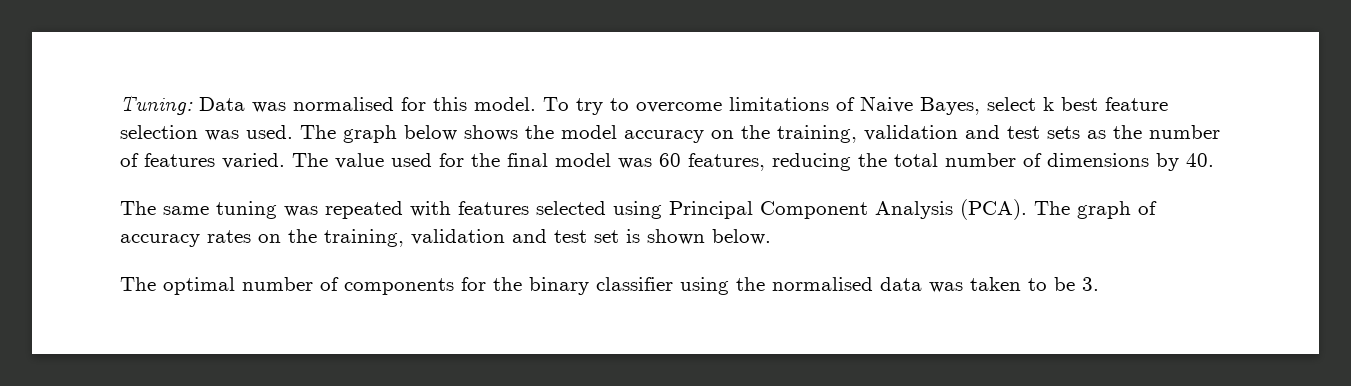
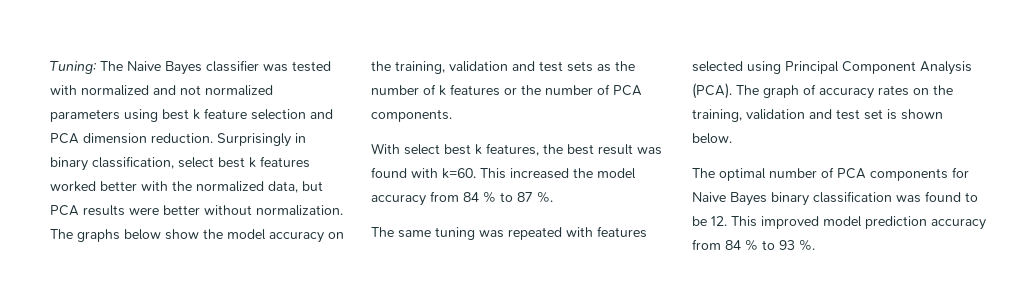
[199,96,1168,115] [120,125,518,143] Data was normalised for this model. To try to overcome limitations of Naive Bayes, select k best feature selection was used. The graph below shows -> [100,60,331,75] [50,85,273,96] [50,108,333,122] [50,133,306,147] [50,156,310,171] [50,181,323,193] [50,205,343,216] [50,229,199,242] The Naive Bayes classifier was tested with normalized and not normalized parameters using best k feature selection and PCA dimension reduction. Surprisingly in binary classification, select best k features worked better with the normalized data, but PCA results were better without normalization. The graphs below show
[144,153,1214,171] features varied. The value used for the final model was 60 features, reducing the total number of dimensions by 40. -> [439,84,642,96] [371,109,452,122] [371,143,662,156] [371,167,636,179] [371,191,553,206] k features or the number of PCA components. // With select best k features, the best result was found with k=60. This increased the model accuracy from 84 % to 87 %.
(339, 284) none -> [837,168,866,179] PCA
[493,277,1099,295] the binary classifier using the normalised data was taken to be 3. -> [692,191,978,206] [692,216,986,230] [692,239,815,251] Naive Bayes binary classification was found to be 12. This improved model prediction accuracy from 84 % to 93 %.

